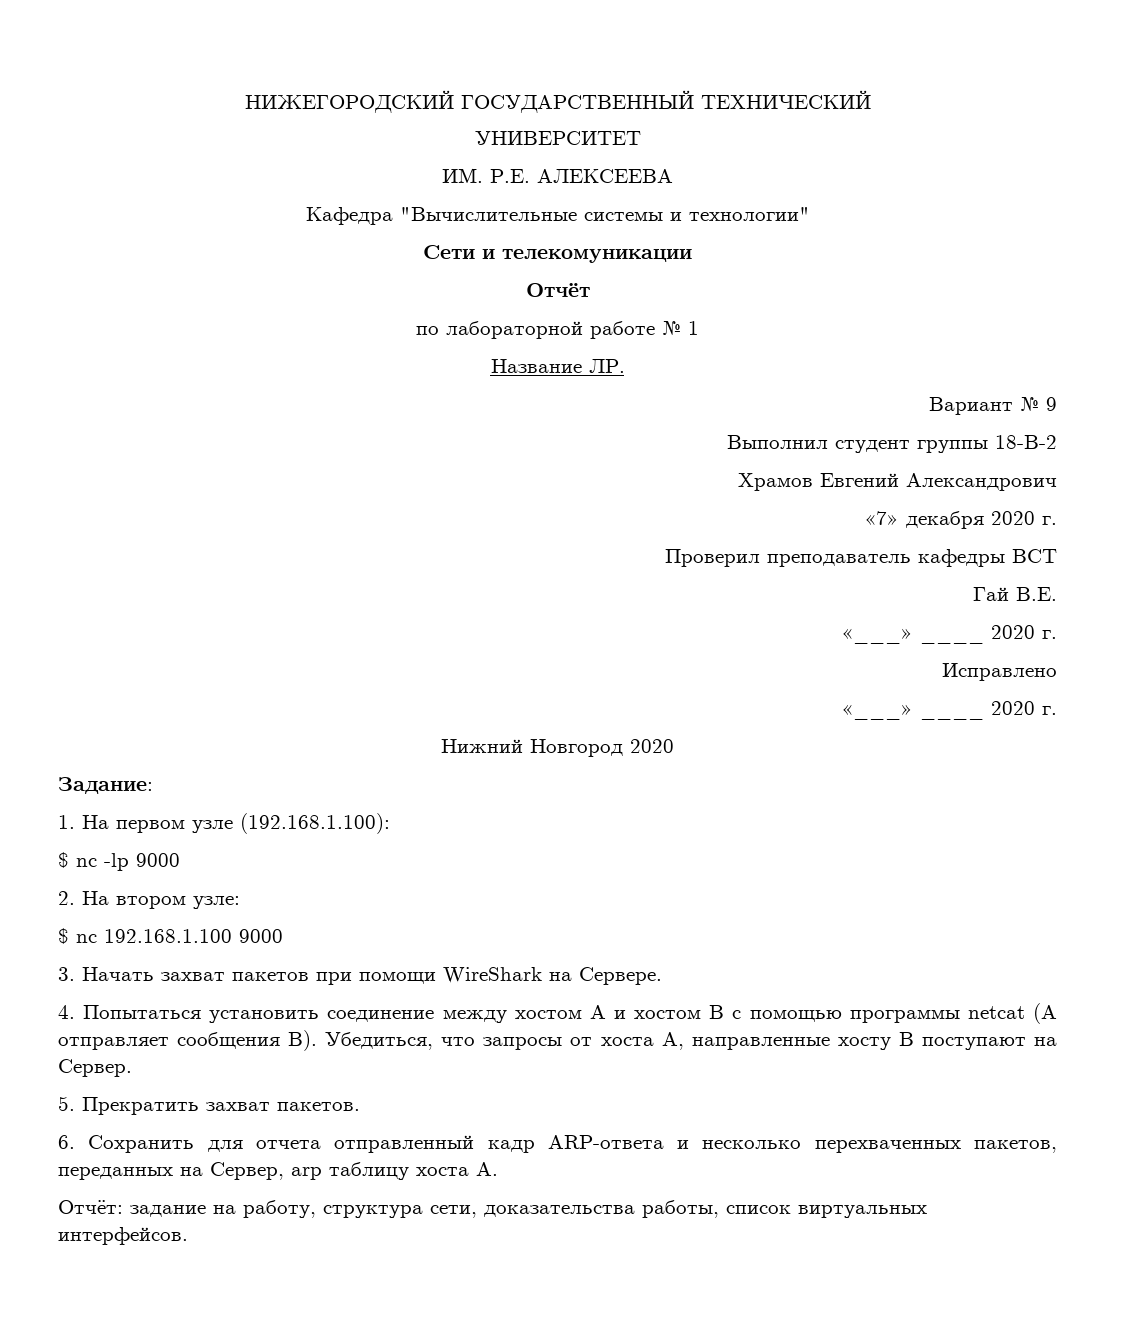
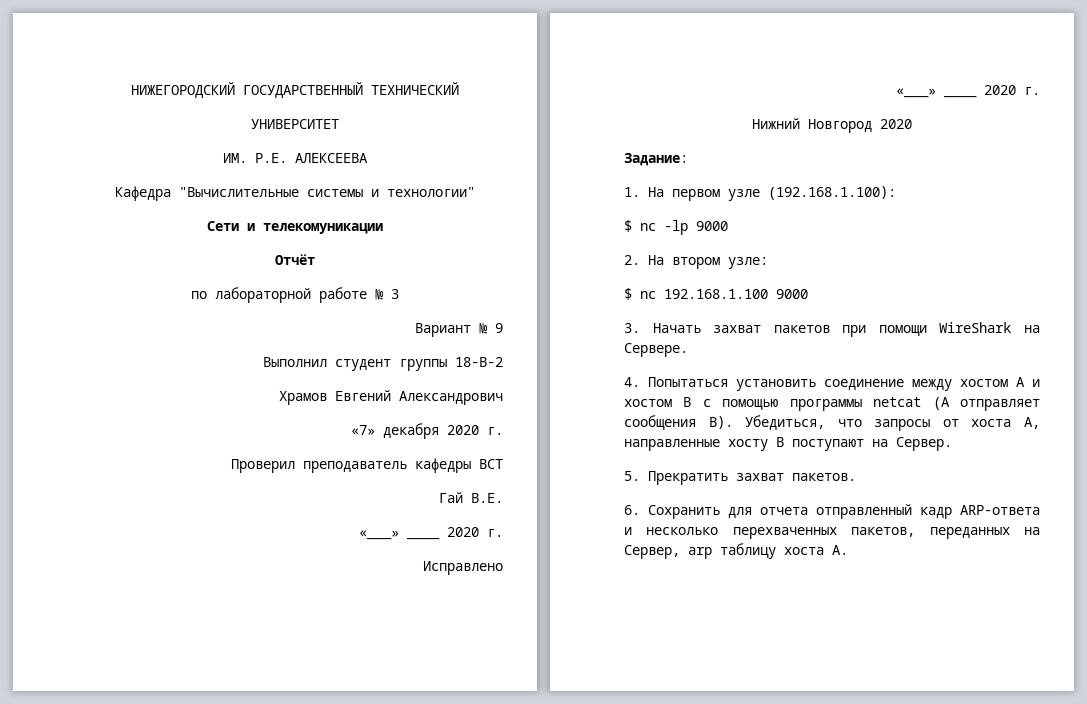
[688,321,699,335] [490,359,625,373] 1 // Название ЛР. -> [391,289,399,299] 3
[58,1200,927,1218] [58,1227,188,1245] // Отчёт: задание на работу, структура сети, доказательства работы, список виртуальных интерфейсов. -> (848, 550) none

